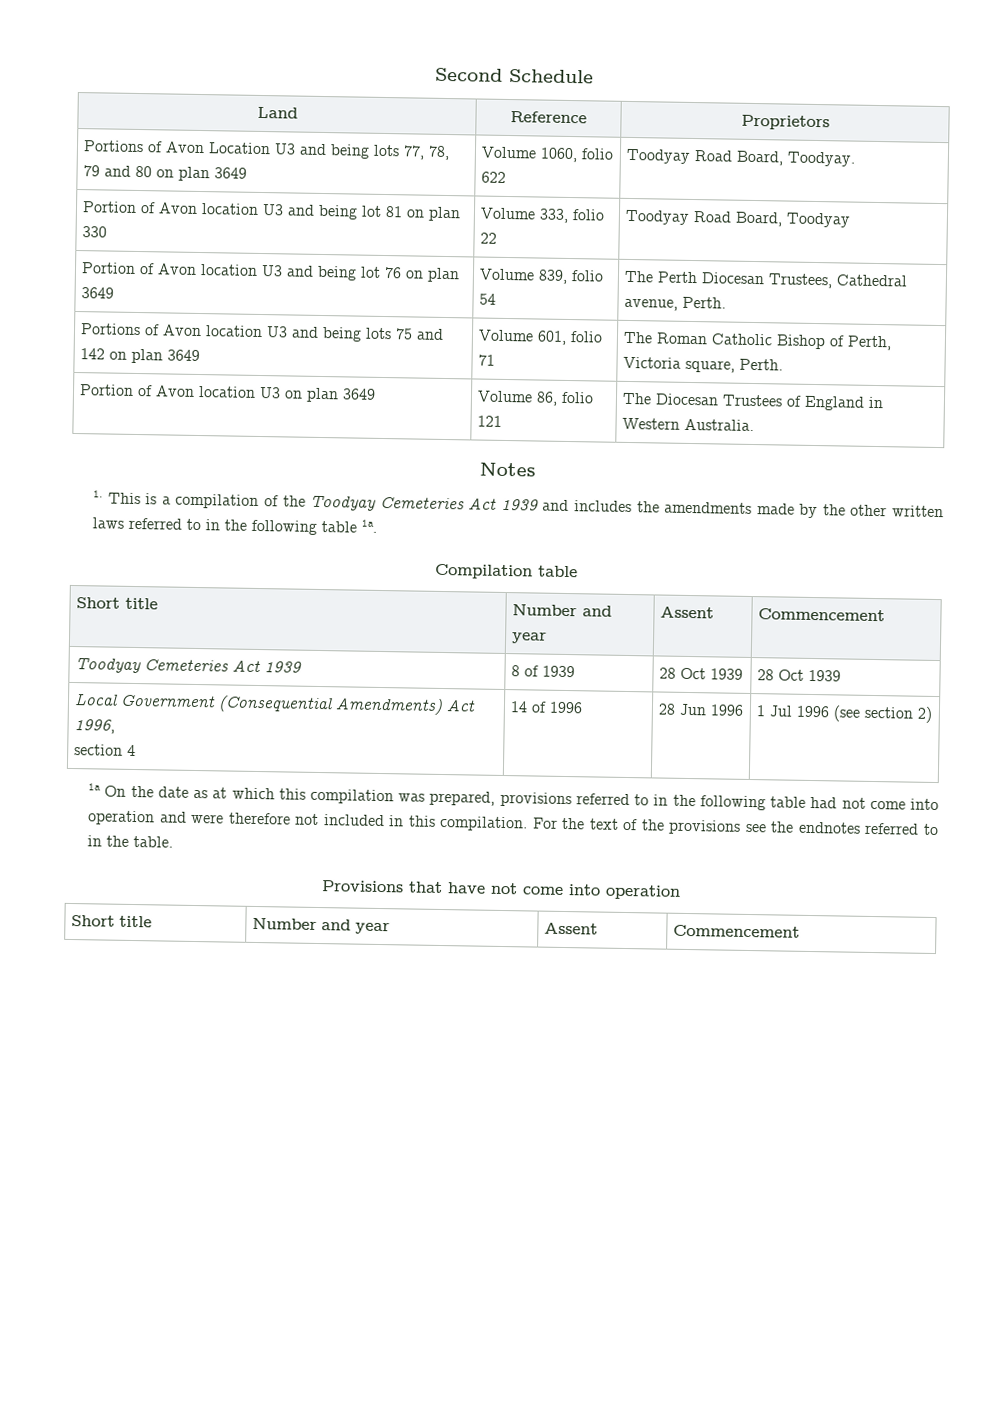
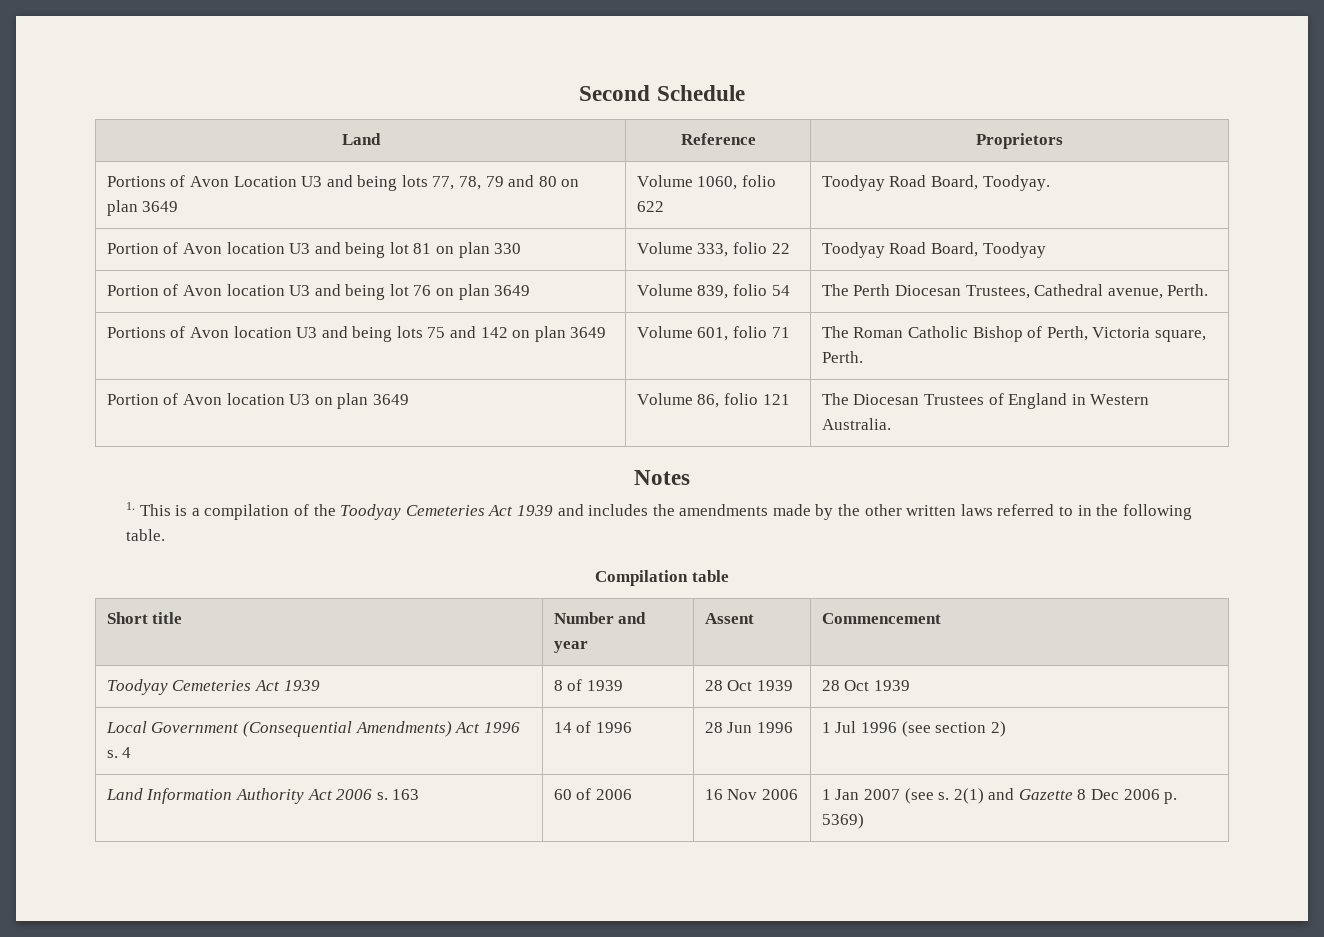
[321,519,378,533] table 1a. -> [126,529,166,541] table.
[73,719,115,734] [73,744,123,756] 1996, // section -> [483,722,520,733] [106,750,118,758] 1996 s.
[88,783,940,811] [87,810,940,836] [87,835,174,848] [321,880,681,900] [70,914,152,928] [251,917,390,935] [543,922,598,935] [672,924,800,938] // 1a On the date as at which this compilation was prepared, provisions referred to in the following table had not come into operation and were therefore not included in this compilation. For the text of the provisions see the endnotes referred to in the table. // Provisions that have not come into operation // Short title | Number and year | Assent | Commencement -> [105,788,420,804] [553,788,632,800] [704,789,798,800] [821,788,1178,804] [821,813,864,829] // Land Information Authority Act 2006 s. 163 | 60 of 2006 | 16 Nov 2006 | 1 Jan 2007 (see s. 2(1) and Gazette 8 Dec 2006 p. 5369)

